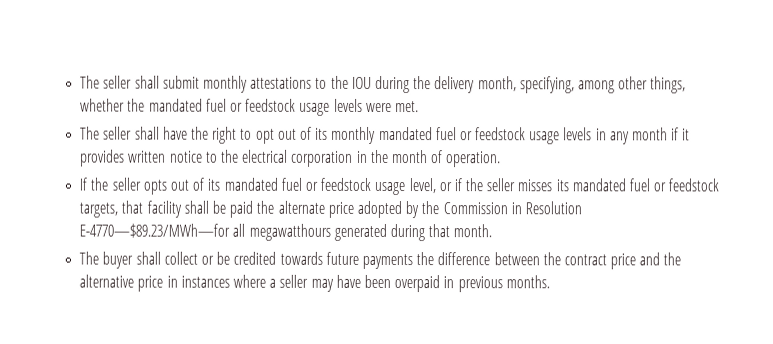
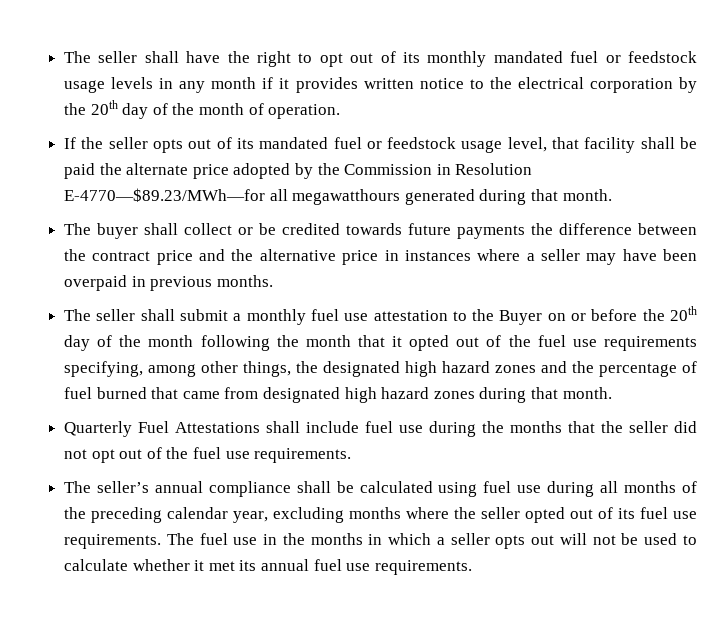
[80,75,687,94] [80,98,419,116] [80,126,160,140] The seller shall submit monthly attestations to the IOU during the delivery month, specifying, among other things, whether the mandated fuel or feedstock usage levels were met. // The seller shall -> [64,51,179,63] The seller shall
[356,150,368,163] in -> [679,77,698,93] [64,100,168,119] by the 20th day of
[438,178,720,192] [79,202,119,218] or if the seller misses its mandated fuel or feedstock targets, -> (547, 144) none
(550, 282) none -> [64,306,698,325] [64,335,697,351] [64,361,698,377] [64,387,612,403] [64,421,697,437] [64,447,352,463] [64,481,697,497] [64,507,698,523] [64,533,698,549] [64,559,472,575] // The seller shall submit a monthly fuel use attestation to the Buyer on or before the 20th day of the month following the month that it opted out of the fuel use requirements specifying, among other things, the designated high hazard zones and the percentage of fuel burned that came from designated high hazard zones during that month. // Quarterly Fuel Attestations shall include fuel use during the months that the seller did not opt out of the fuel use requirements. // The seller’s annual compliance shall be calculated using fuel use during all months of the preceding calendar year, excluding months where the seller opted out of its fuel use requirements. The fuel use in the months in which a seller opts out will not be used to calculate whether it met its annual fuel use requirements.

